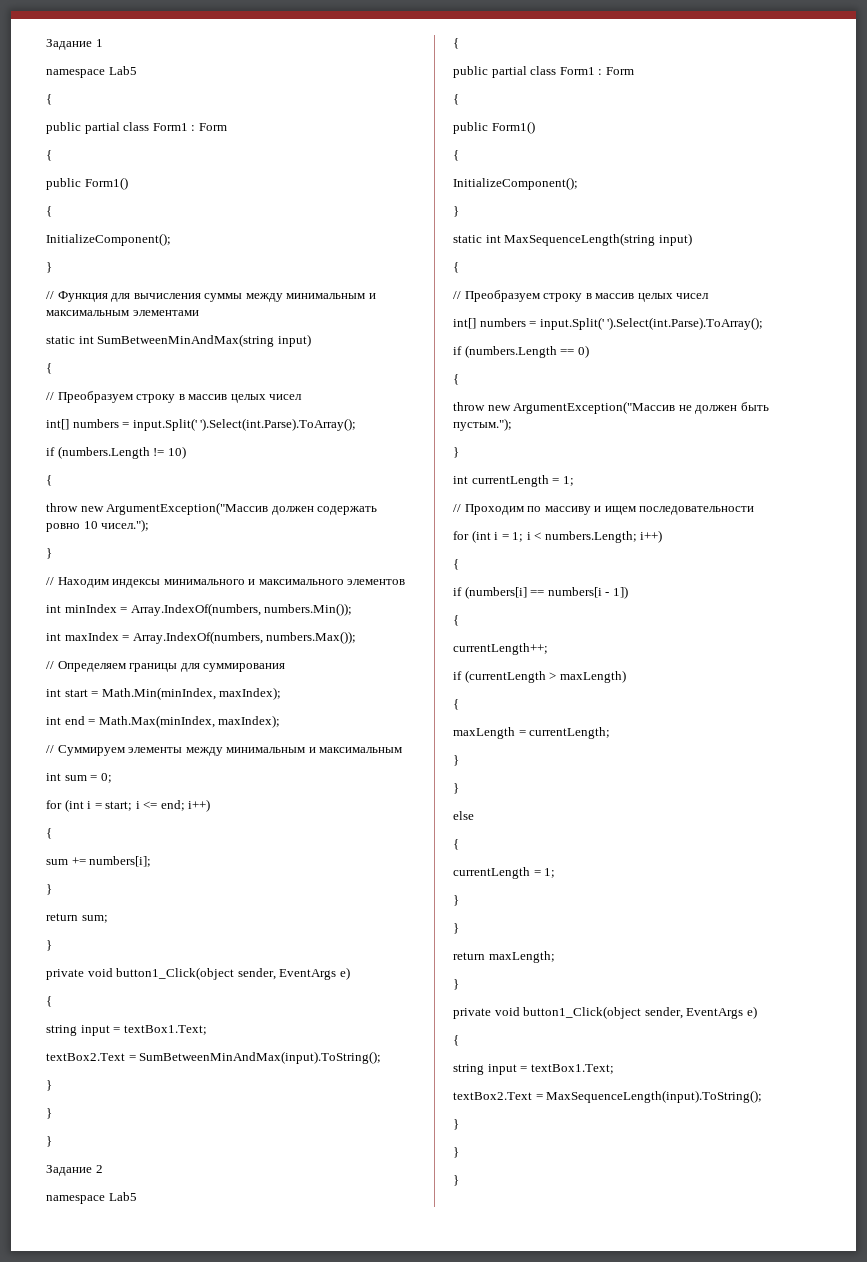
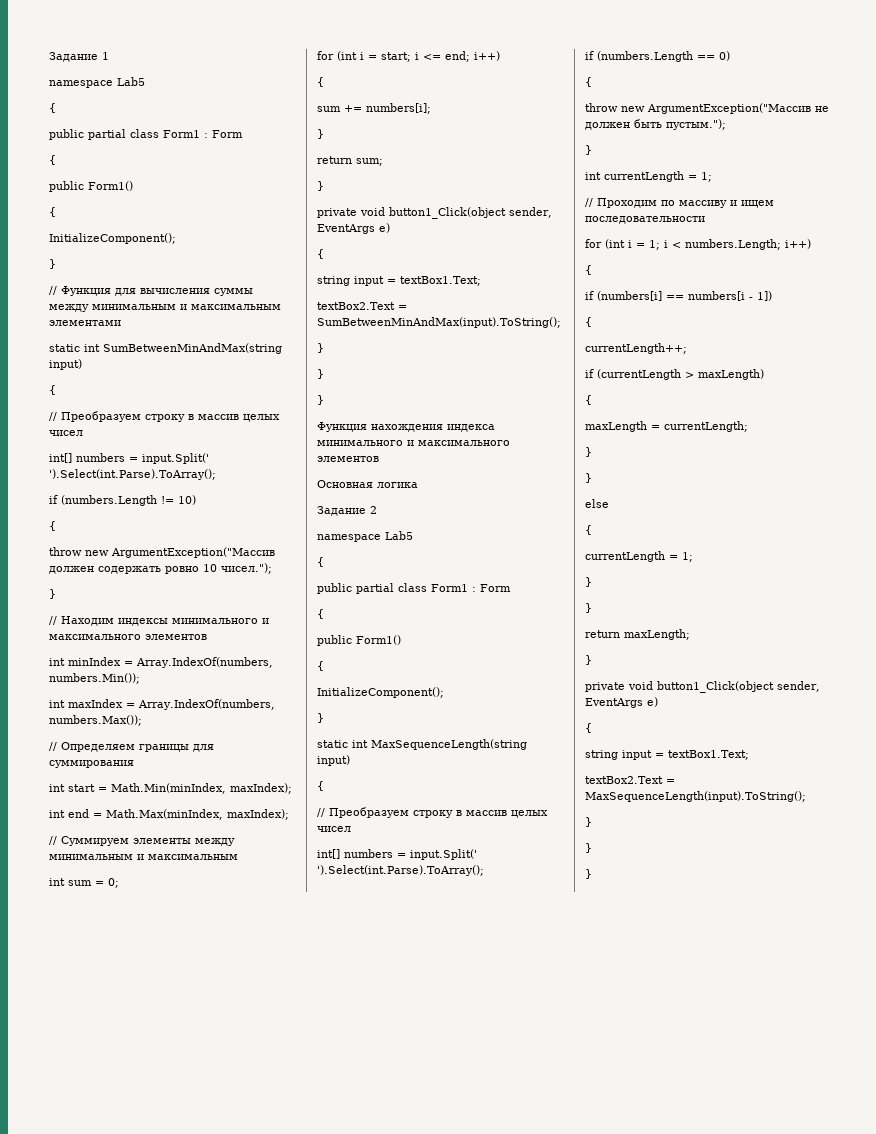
(52, 1141) none -> [317,422,495,432] [317,440,510,446] [317,456,379,462] [317,480,418,488] // Функция нахождения индекса минимального и максимального элементов // Основная логика

